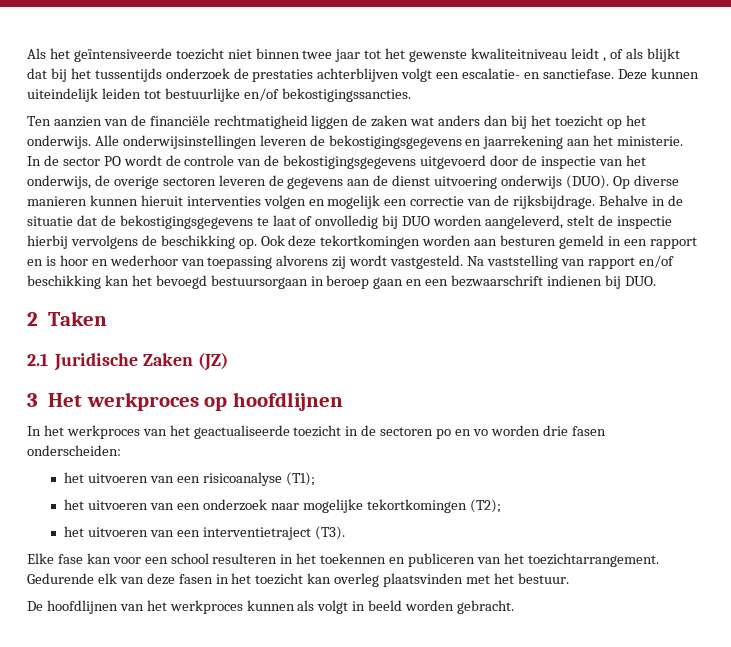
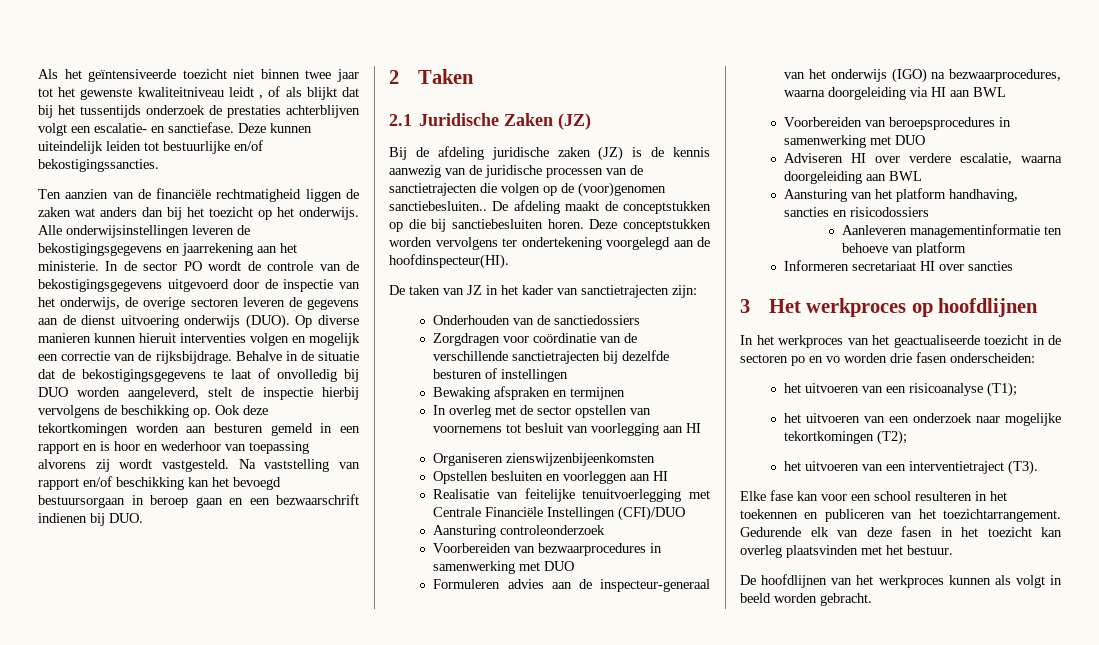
(228, 361) none -> [389,146,710,161] [389,165,643,178] [389,182,666,197] [389,200,711,214] [389,219,711,232] [389,237,710,250] [389,254,509,269] [389,285,697,298] [433,315,641,325] [433,333,638,346] [433,350,670,364] [433,368,569,382] [433,386,626,400] [433,405,652,418] [433,423,702,436] [433,453,656,466] [433,471,669,484] [433,488,710,502] [433,506,686,521] [433,525,606,538] [433,543,663,556] [433,561,575,574] [433,579,710,592] [784,68,1061,83] [784,87,1007,100] [784,117,1012,130] [784,135,926,148] [784,153,1062,165] [784,171,923,184] [784,188,1019,202] [784,207,930,217] [841,224,1062,238] [841,242,966,256] [784,260,1014,271] // Bij de afdeling juridische zaken (JZ) is de kennis aanwezig van de juridische processen van de sanctietrajecten die volgen op de (voor)genomen sanctiebesluiten.. De afdeling maakt de conceptstukken op die bij sanctiebesluiten horen. Deze conceptstukken worden vervolgens ter ondertekening voorgelegd aan de hoofdinspecteur(HI). // De taken van JZ in het kader van sanctietrajecten zijn: // Onderhouden van de sanctiedossiers // Zorgdragen voor coördinatie van de verschillende sanctietrajecten bij dezelfde besturen of instellingen // Bewaking afspraken en termijnen // In overleg met de sector opstellen van voornemens tot besluit van voorlegging aan HI // Organiseren zienswijzenbijeenkomsten // Opstellen besluiten en voorleggen aan HI // Realisatie van feitelijke tenuitvoerlegging met Centrale Financiële Instellingen (CFI)/DUO // Aansturing controleonderzoek // Voorbereiden van bezwaarprocedures in samenwerking met DUO // Formuleren advies aan de inspecteur-generaal van het onderwijs (IGO) na bezwaarprocedures, waarna doorgeleiding via HI aan BWL // Voorbereiden van beroepsprocedures in samenwerking met DUO // Adviseren HI over verdere escalatie, waarna doorgeleiding aan BWL // Aansturing van het platform handhaving, sancties en risicodossiers // Aanleveren managementinformatie ten behoeve van platform // Informeren secretariaat HI over sancties

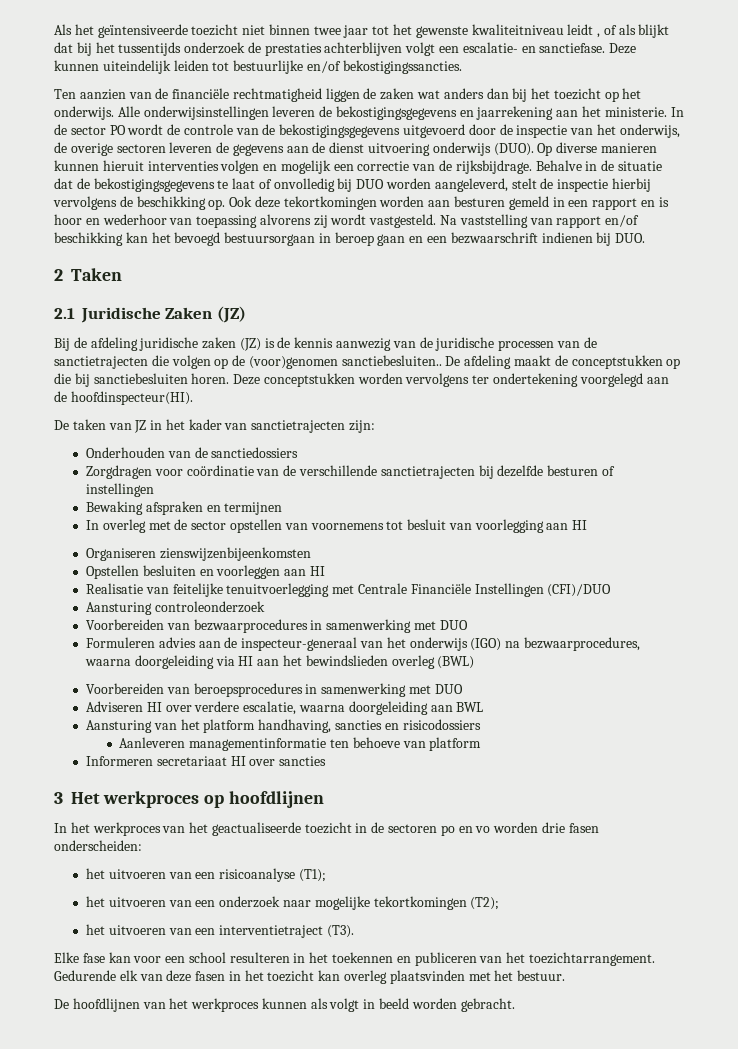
[973,87,1007,97] BWL -> [282,655,475,669] het bewindslieden overleg (BWL)

